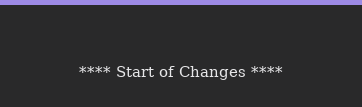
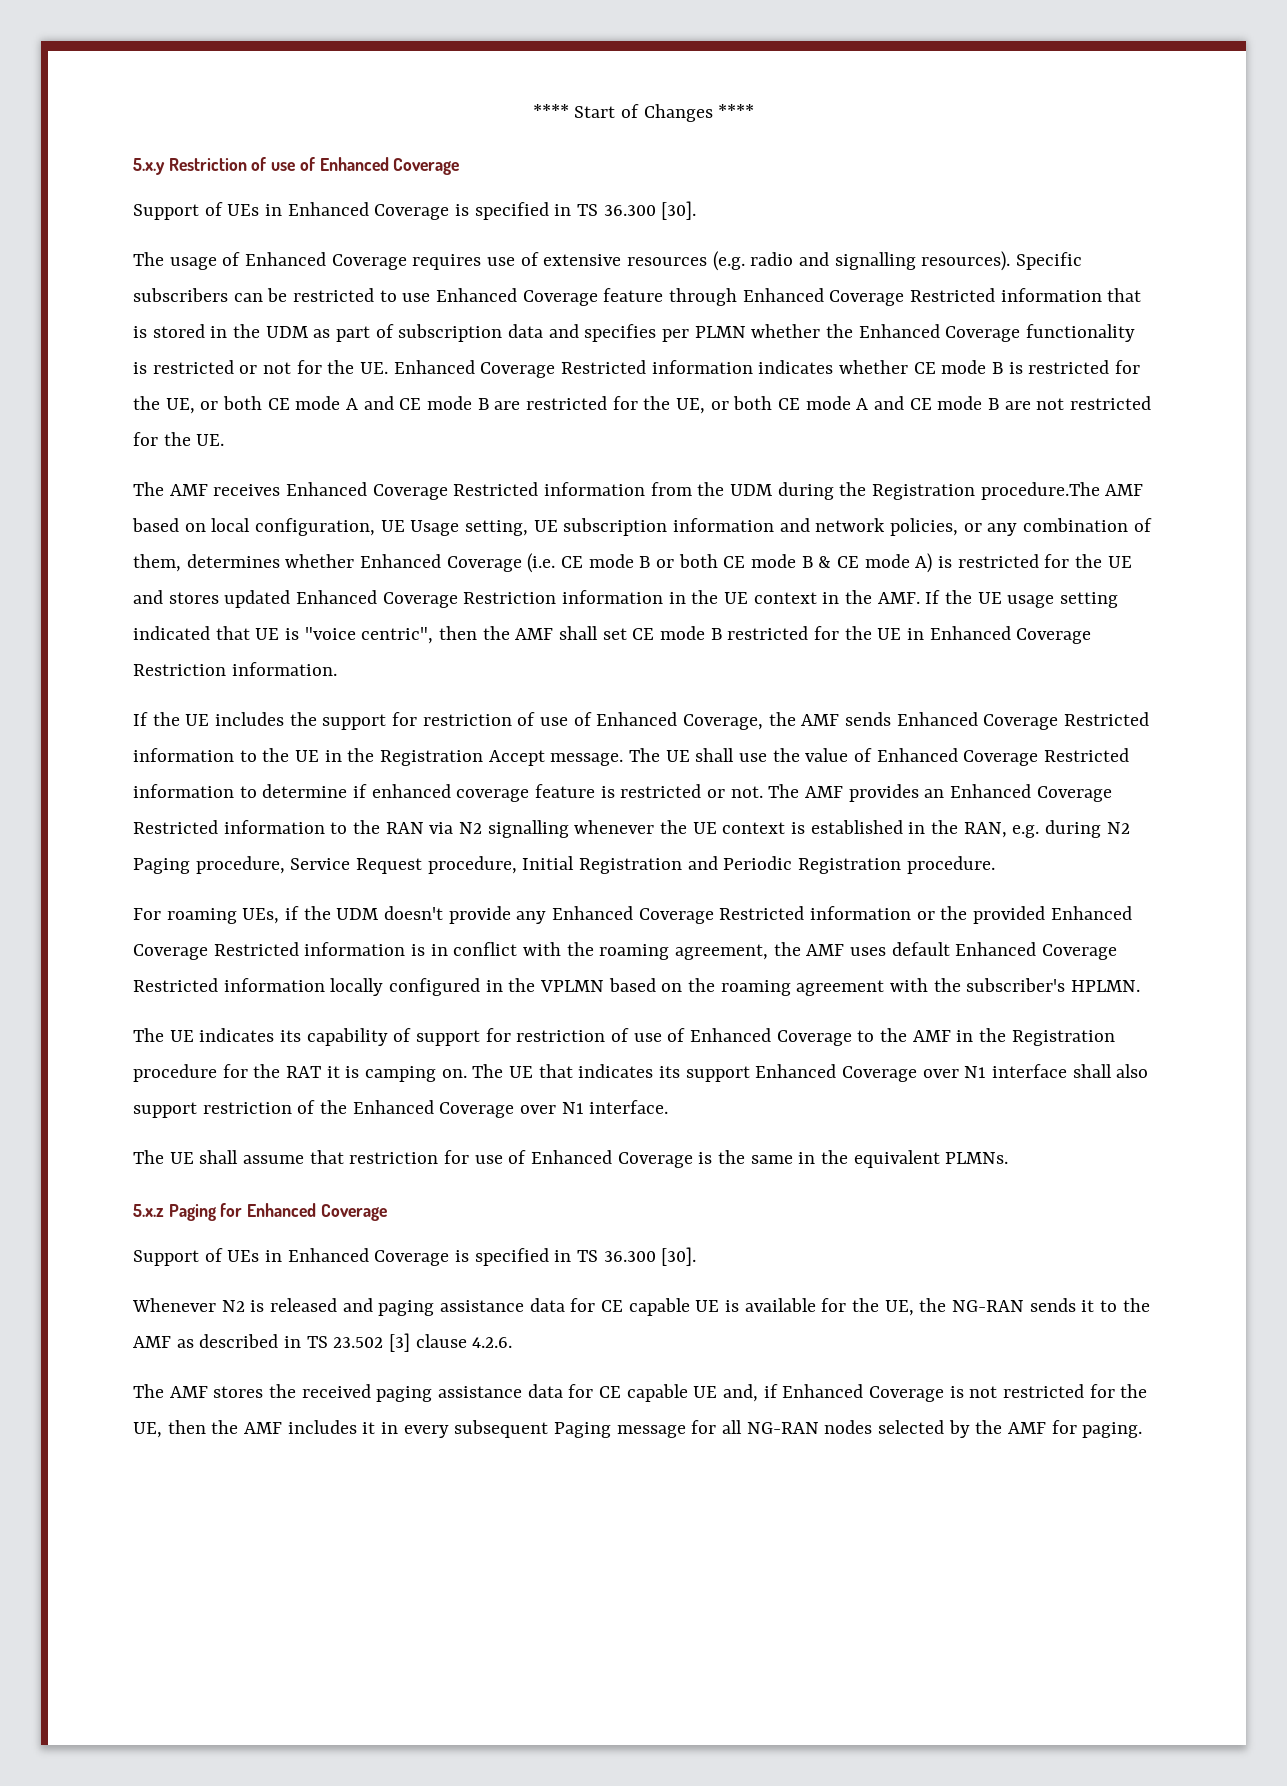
(283, 71) none -> [133,157,460,175] [133,201,697,220] [133,251,1083,271] [133,288,1142,306] [133,324,1136,342] [133,360,1141,378] [133,396,1152,414] [133,432,225,446] [133,482,1144,500] [132,518,1152,536] [133,553,1132,573] [133,590,1119,608] [133,626,1092,644] [133,662,337,676] [133,712,1150,730] [133,748,1130,766] [133,784,1112,802] [133,820,1130,838] [133,856,995,874] [133,906,1132,924] [133,942,1118,960] [133,978,1141,996] [133,1028,1115,1046] [133,1064,1149,1082] [133,1100,669,1118] [133,1150,1009,1168] [133,1203,387,1221] [133,1247,697,1266] [132,1298,1150,1316] [133,1333,513,1352] [133,1384,1148,1402] [133,1420,1143,1438] // 5.x.y Restriction of use of Enhanced Coverage // Support of UEs in Enhanced Coverage is specified in TS 36.300 [30]. // The usage of Enhanced Coverage requires use of extensive resources (e.g. radio and signalling resources). Specific subscribers can be restricted to use Enhanced Coverage feature through Enhanced Coverage Restricted information that is stored in the UDM as part of subscription data and specifies per PLMN whether the Enhanced Coverage functionality is restricted or not for the UE. Enhanced Coverage Restricted information indicates whether CE mode B is restricted for the UE, or both CE mode A and CE mode B are restricted for the UE, or both CE mode A and CE mode B are not restricted for the UE. // The AMF receives Enhanced Coverage Restricted information from the UDM during the Registration procedure.The AMF based on local configuration, UE Usage setting, UE subscription information and network policies, or any combination of them, determines whether Enhanced Coverage (i.e. CE mode B or both CE mode B & CE mode A) is restricted for the UE and stores updated Enhanced Coverage Restriction information in the UE context in the AMF. If the UE usage setting indicated that UE is "voice centric", then the AMF shall set CE mode B restricted for the UE in Enhanced Coverage Restriction information. // If the UE includes the support for restriction of use of Enhanced Coverage, the AMF sends Enhanced Coverage Restricted information to the UE in the Registration Accept message. The UE shall use the value of Enhanced Coverage Restricted information to determine if enhanced coverage feature is restricted or not. The AMF provides an Enhanced Coverage Restricted information to the RAN via N2 signalling whenever the UE context is established in the RAN, e.g. during N2 Paging procedure, Service Request procedure, Initial Registration and Periodic Registration procedure. // For roaming UEs, if the UDM doesn't provide any Enhanced Coverage Restricted information or the provided Enhanced Coverage Restricted information is in conflict with the roaming agreement, the AMF uses default Enhanced Coverage Restricted information locally configured in the VPLMN based on the roaming agreement with the subscriber's HPLMN. // The UE indicates its capability of support for restriction of use of Enhanced Coverage to the AMF in the Registration procedure for the RAT it is camping on. The UE that indicates its support Enhanced Coverage over N1 interface shall also support restriction of the Enhanced Coverage over N1 interface. // The UE shall assume that restriction for use of Enhanced Coverage is the same in the equivalent PLMNs. // 5.x.z Paging for Enhanced Coverage // Support of UEs in Enhanced Coverage is specified in TS 36.300 [30]. // Whenever N2 is released and paging assistance data for CE capable UE is available for the UE, the NG-RAN sends it to the AMF as described in TS 23.502 [3] clause 4.2.6. // The AMF stores the received paging assistance data for CE capable UE and, if Enhanced Coverage is not restricted for the UE, then the AMF includes it in every subsequent Paging message for all NG-RAN nodes selected by the AMF for paging.

